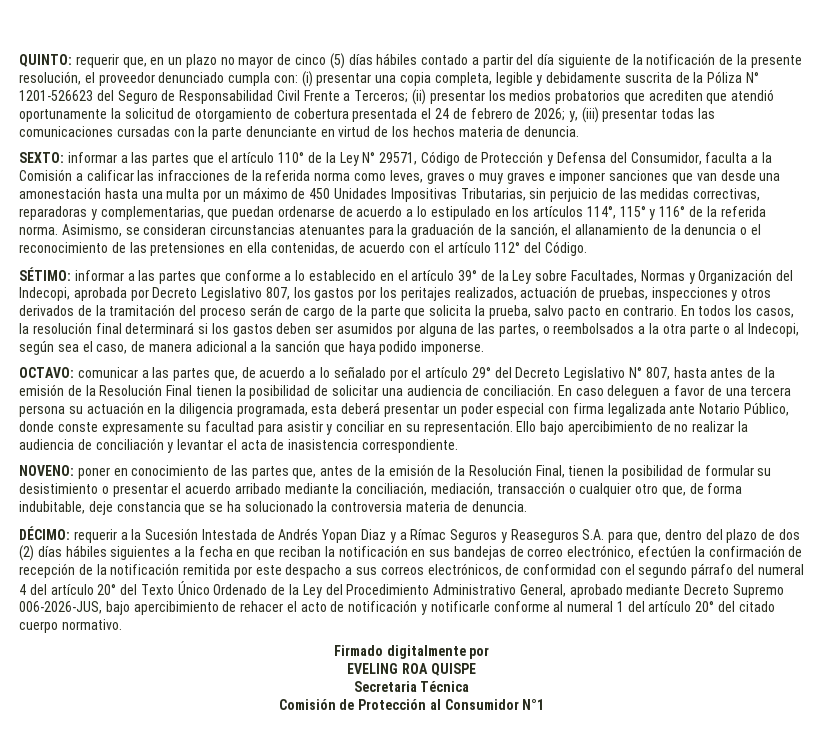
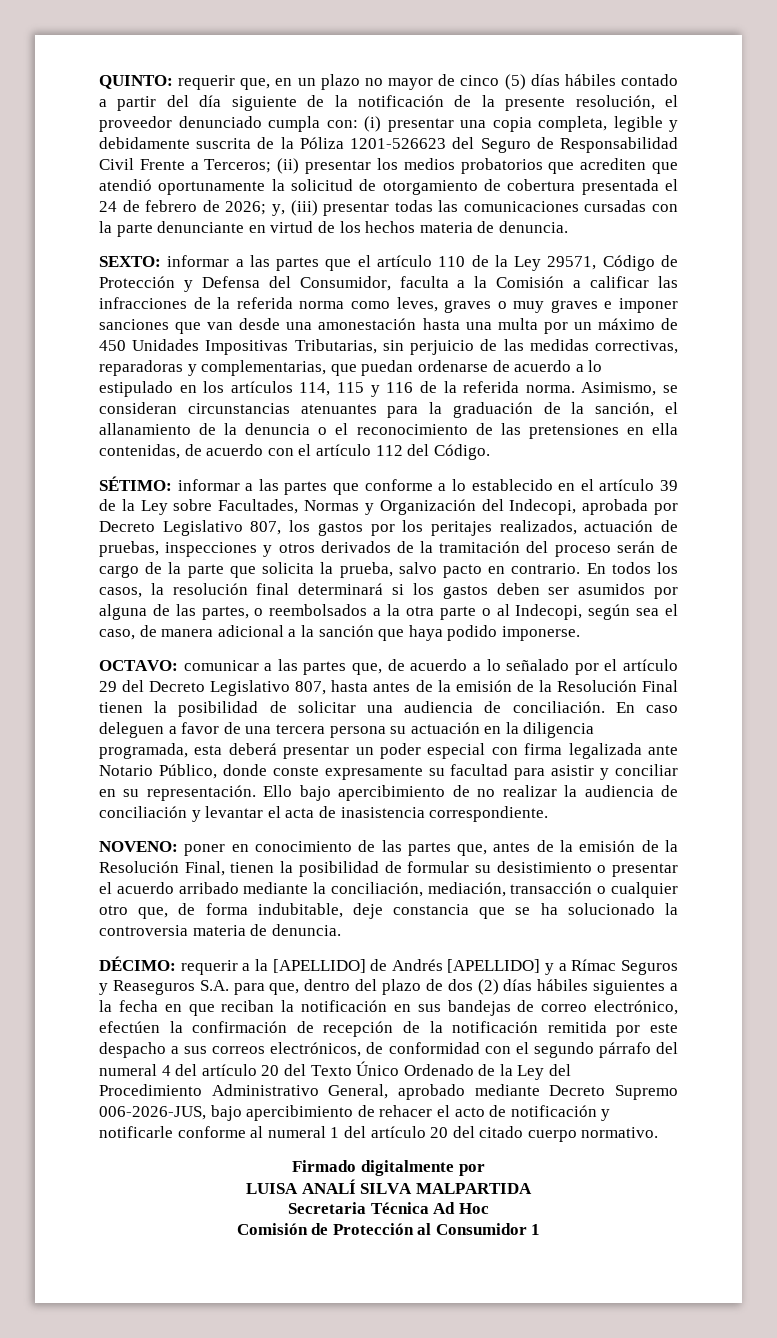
[746,72,760,83] N° -> (344, 143) none
[278,152,376,166] 110° de la Ley N° -> [438,255,542,271] 110 de la Ley
[586,206,686,220] 114°, 115° y 116° -> [299,382,414,397] 114, 115 y 116
[494,242,521,253] 112° -> [375,445,403,456] 112
[458,270,478,281] 39° -> [659,480,678,491] 39
[471,367,491,378] 29° -> [99,681,117,692] 29
[629,367,643,378] N° -> (291, 688) none
[145,528,387,543] Sucesión Intestada de Andrés Yopan Diaz -> [272,959,541,973] [APELLIDO] de Andrés [APELLIDO]
[97,584,117,595] 20° -> [261,1065,280,1076] 20
[695,601,715,612] 20° -> [430,1127,449,1138] 20
[347,663,476,676] EVELING ROA QUISPE -> [246,1179,532,1194] LUISA ANALÍ SILVA MALPARTIDA
(470, 686) none -> [433,1202,489,1214] Ad Hoc
[522,699,545,710] N°1 -> [531,1224,541,1235] 1

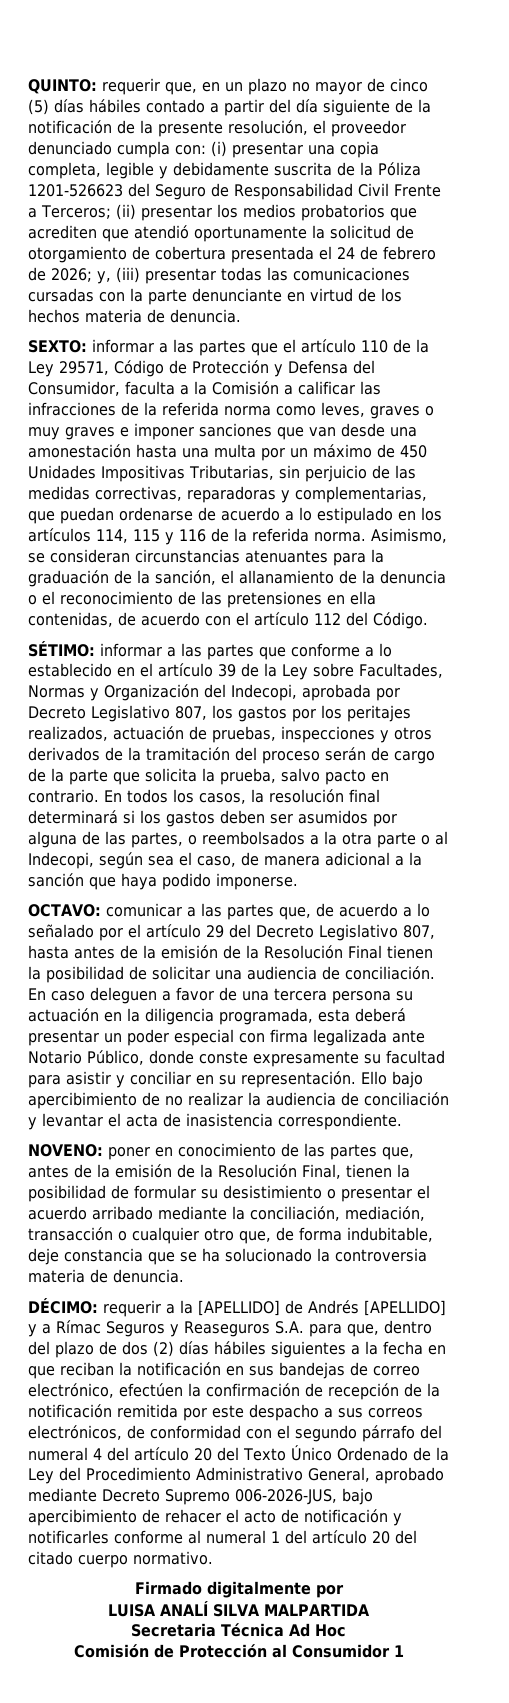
[99,1126,173,1138] notificarle -> [28,1530,109,1544] notificarles

